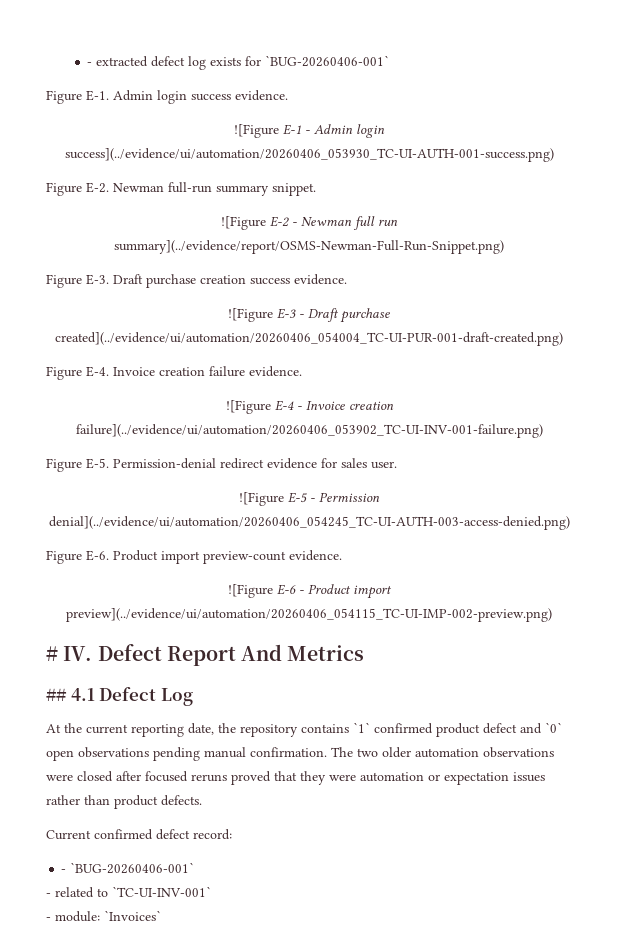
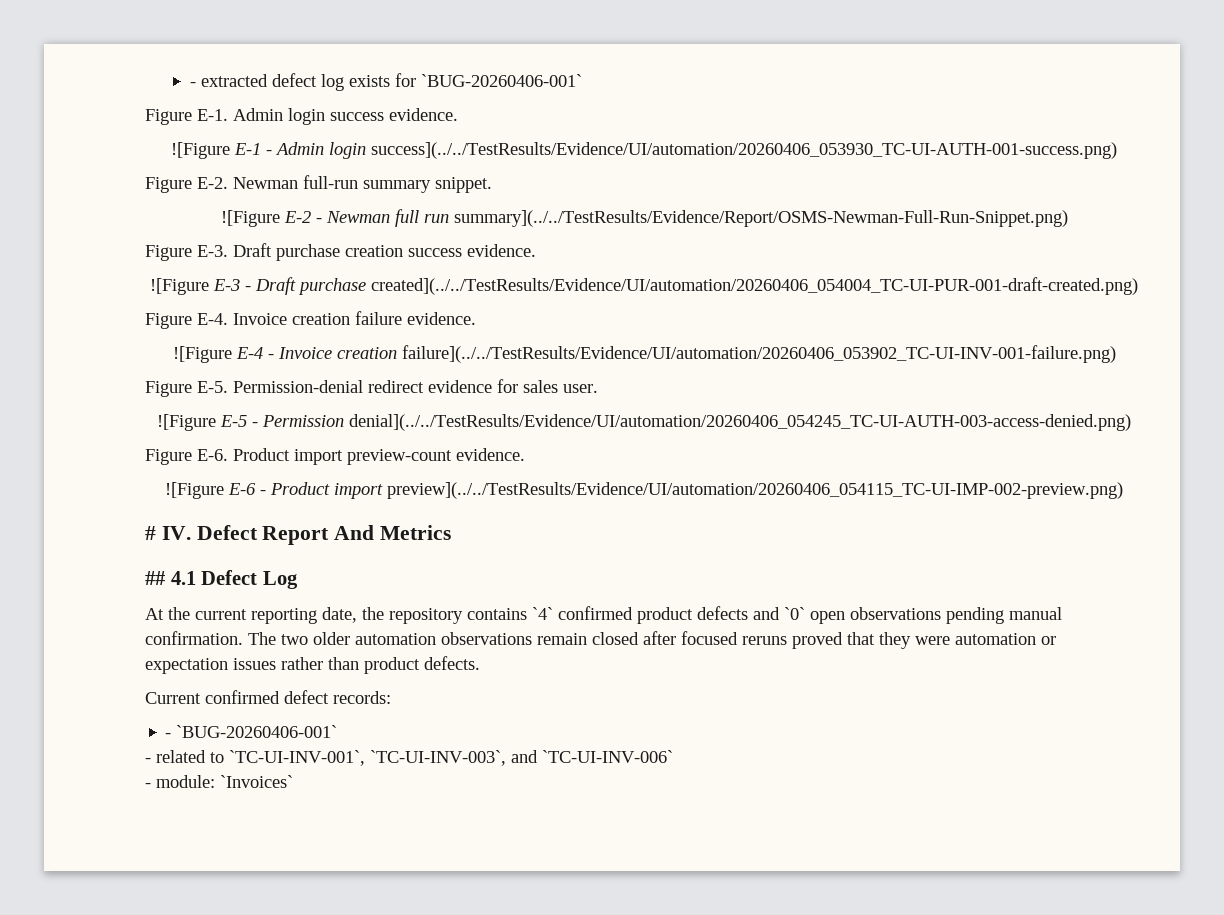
[64,148,554,162] success](../evidence/ui/automation/20260406_053930_TC-UI-AUTH-001-success.png) -> [371,142,1117,159] success](../../TestResults/Evidence/UI/automation/20260406_053930_TC-UI-AUTH-001-success.png)
[114,240,504,254] summary](../evidence/report/OSMS-Newman-Full-Run-Snippet.png) -> [453,210,1068,227] summary](../../TestResults/Evidence/Report/OSMS-Newman-Full-Run-Snippet.png)
[55,332,563,346] created](../evidence/ui/automation/20260406_054004_TC-UI-PUR-001-draft-created.png) -> [371,277,1138,295] created](../../TestResults/Evidence/UI/automation/20260406_054004_TC-UI-PUR-001-draft-created.png)
[75,424,543,438] failure](../evidence/ui/automation/20260406_053902_TC-UI-INV-001-failure.png) -> [401,345,1116,363] failure](../../TestResults/Evidence/UI/automation/20260406_053902_TC-UI-INV-001-failure.png)
[48,516,570,530] denial](../evidence/ui/automation/20260406_054245_TC-UI-AUTH-003-access-denied.png) -> [349,414,1131,431] denial](../../TestResults/Evidence/UI/automation/20260406_054245_TC-UI-AUTH-003-access-denied.png)
[66,608,552,622] preview](../evidence/ui/automation/20260406_054115_TC-UI-IMP-002-preview.png) -> [387,482,1123,499] preview](../../TestResults/Evidence/UI/automation/20260406_054115_TC-UI-IMP-002-preview.png)
[353,722,370,733] `1` -> [532,607,553,620] `4`
[483,723,517,734] defect -> [697,606,748,620] defects
[46,774,73,781] were -> [537,633,587,645] remain
[193,829,232,840] record: -> [333,691,391,704] records:
[112,886,211,897] `TC-UI-INV-001` -> [229,750,673,766] `TC-UI-INV-001`, `TC-UI-INV-003`, and `TC-UI-INV-006`

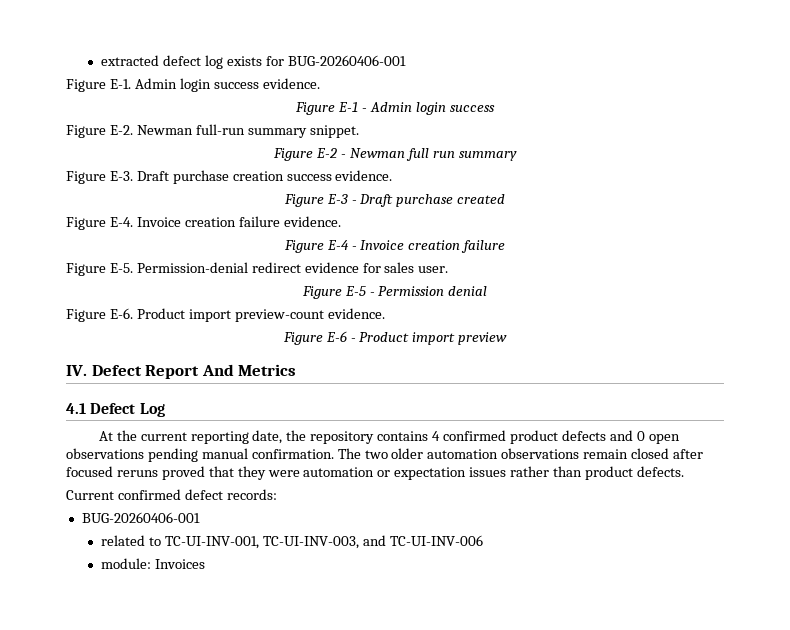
[189,82,196,87] - -> (101, 60) none
[420,74,582,87] `BUG-20260406-001` -> [287,55,406,66] BUG-20260406-001
[171,142,230,159] ![Figure -> [295,102,336,115] Figure
[371,142,1117,159] success](../../TestResults/Evidence/UI/automation/20260406_053930_TC-UI-AUTH-001-success.png) -> [449,105,495,112] success
[220,210,280,227] ![Figure -> [273,148,314,161] Figure
[453,210,1068,227] summary](../../TestResults/Evidence/Report/OSMS-Newman-Full-Run-Snippet.png) -> [458,151,517,161] summary
[150,278,209,295] ![Figure -> [283,194,324,207] Figure
[371,277,1138,295] created](../../TestResults/Evidence/UI/automation/20260406_054004_TC-UI-PUR-001-draft-created.png) -> [457,194,506,204] created
[172,346,232,363] ![Figure -> [283,240,324,253] Figure
[401,345,1116,363] failure](../../TestResults/Evidence/UI/automation/20260406_053902_TC-UI-INV-001-failure.png) -> [461,240,506,253] failure
[157,414,216,431] ![Figure -> [301,286,342,299] Figure
[349,414,1131,431] denial](../../TestResults/Evidence/UI/automation/20260406_054245_TC-UI-AUTH-003-access-denied.png) -> [448,286,488,296] denial
[165,482,224,499] ![Figure -> [282,332,323,345] Figure
[387,482,1123,499] [145,526,156,540] preview](../../TestResults/Evidence/UI/automation/20260406_054115_TC-UI-IMP-002-preview.png) // # -> [458,332,508,345] preview //
[145,571,165,585] ## -> (297, 370) none
[532,607,553,620] `4` -> [432,431,441,441] 4
[784,607,805,620] `0` -> [636,431,645,441] 0
[165,725,338,738] [145,750,673,766] [145,775,293,788] - `BUG-20260406-001` // - related to `TC-UI-INV-001`, `TC-UI-INV-003`, and `TC-UI-INV-006` // - module: `Invoices` -> [81,512,200,523] [101,535,483,549] [101,558,206,569] BUG-20260406-001 // related to TC-UI-INV-001, TC-UI-INV-003, and TC-UI-INV-006 // module: Invoices

